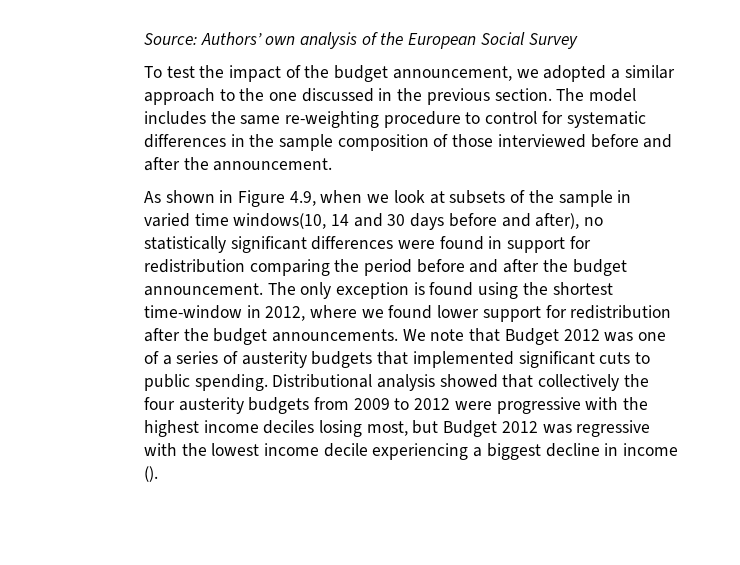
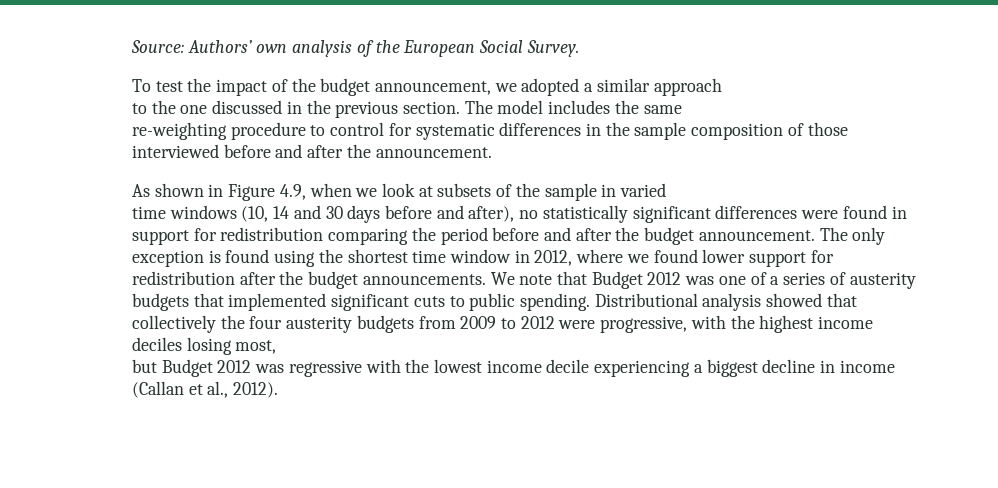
[528,33,578,49] Survey -> [526,40,579,57] Survey.
(215, 96) none -> (722, 87) //
(281, 120) none -> (682, 109) //
[194,213,327,229] time windows(10, -> [131,205,269,222] // time windows (10,
[143,305,242,319] time-window -> [412,249,512,263] time window
[496,397,581,414] progressive -> [600,316,688,333] progressive,
(408, 428) none -> (277, 347) //
[143,466,158,482] (). -> [131,381,279,398] (Callan et al., 2012).

